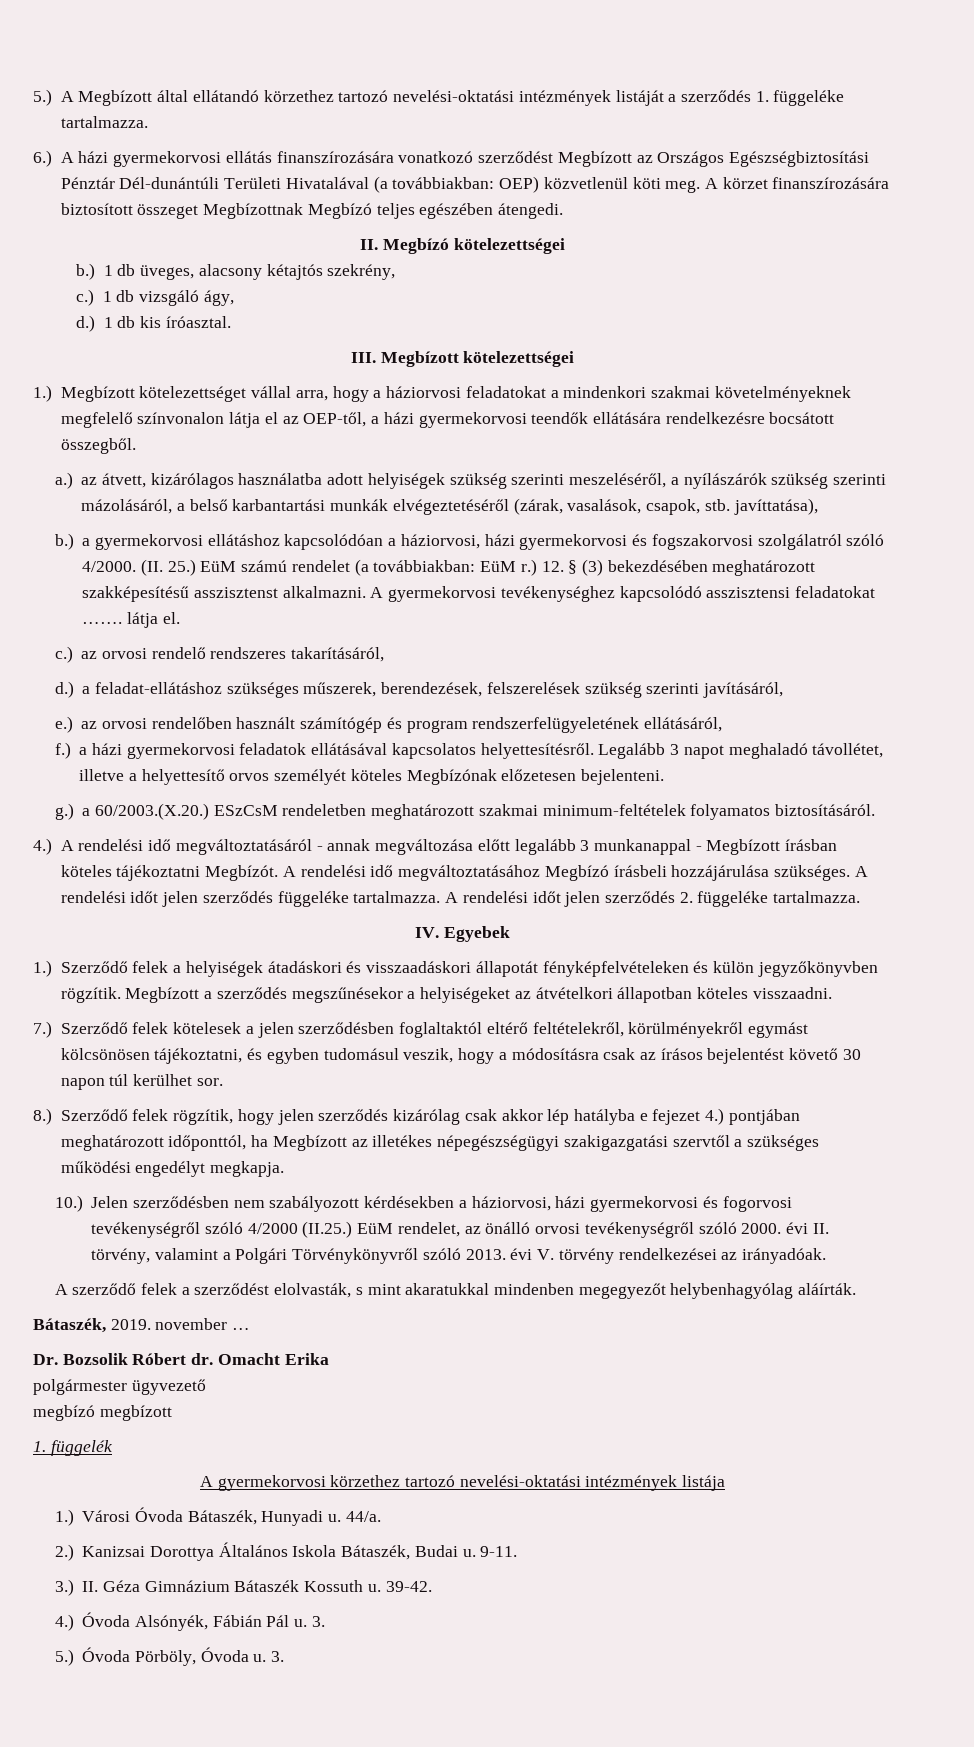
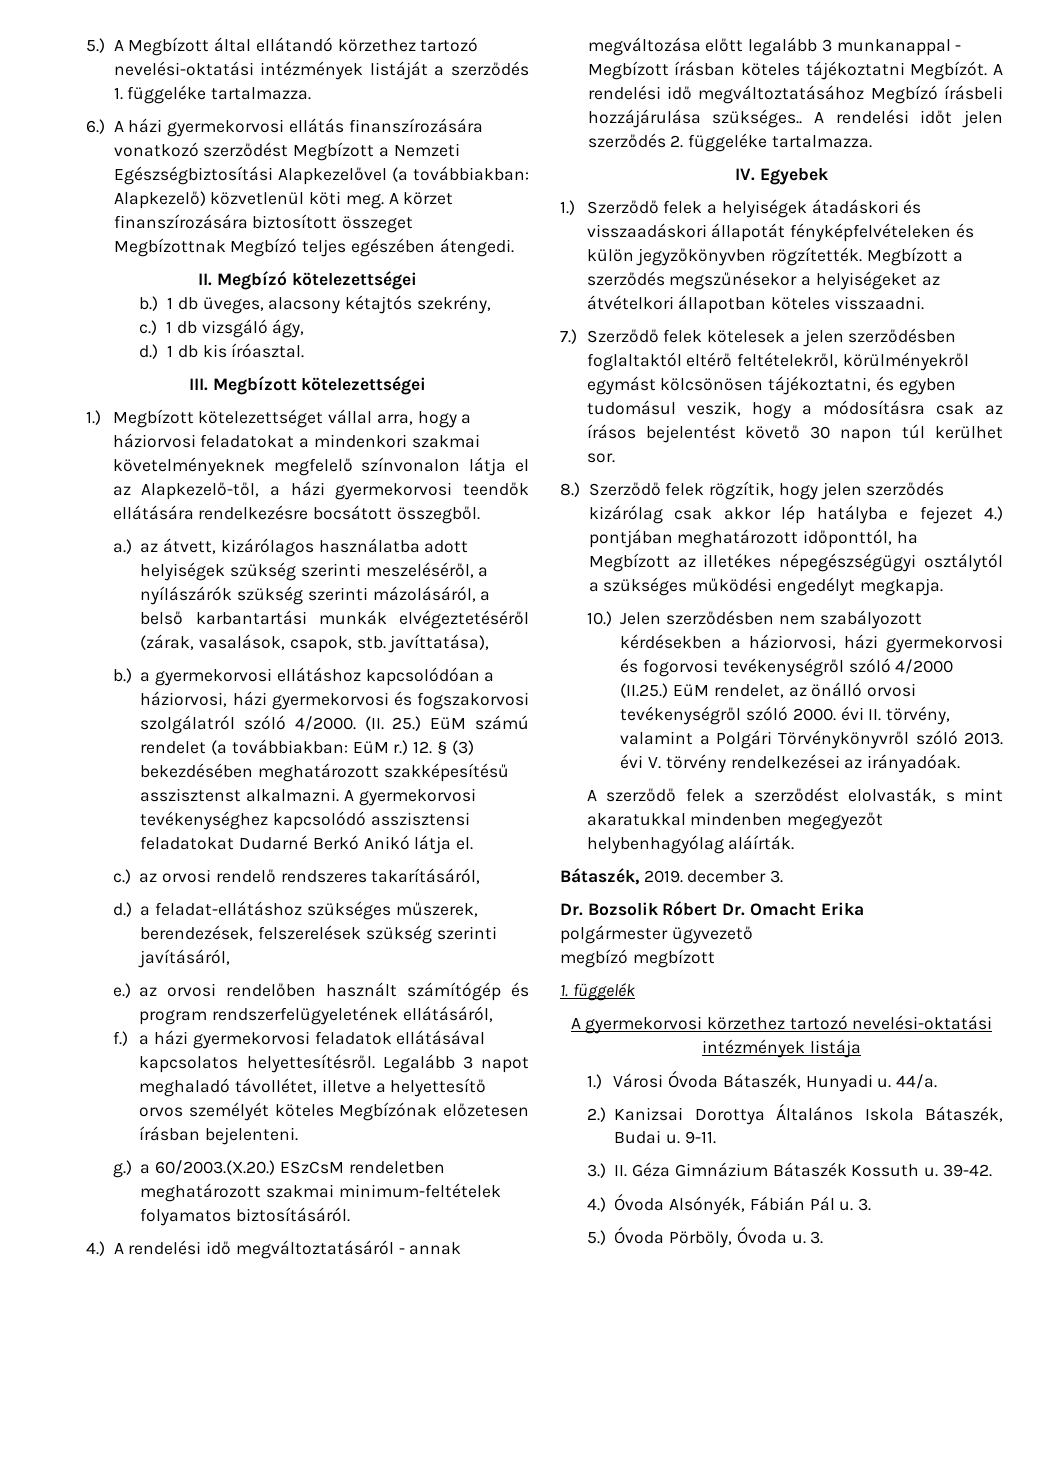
[636,151,870,167] [60,176,540,193] az Országos Egészségbiztosítási Pénztár Dél-dunántúli Területi Hivatalával (a továbbiakban: OEP) -> [378,143,460,157] [113,166,529,185] [113,191,206,209] a Nemzeti Egészségbiztosítási Alapkezelővel (a továbbiakban: Alapkezelő)
[303,412,367,427] OEP-től, -> [141,482,260,500] Alapkezelő-től,
[82,622,123,624] ……. -> [239,835,410,850] Dudarné Berkó Anikó
(577, 775) none -> [139,1126,201,1141] írásban
[774,865,868,881] [60,891,441,907] szükséges. A rendelési időt jelen szerződés függeléke tartalmazza. -> [712,109,803,128] szükséges..
[60,987,121,1003] rögzítik. -> [771,247,863,266] rögzítették.
[563,1135,730,1151] szakigazgatási szervtől -> [924,553,1003,572] osztálytól
[155,1318,251,1330] november … -> [687,870,784,883] december 3.
[191,1353,214,1365] dr. -> [722,903,746,916] Dr.

